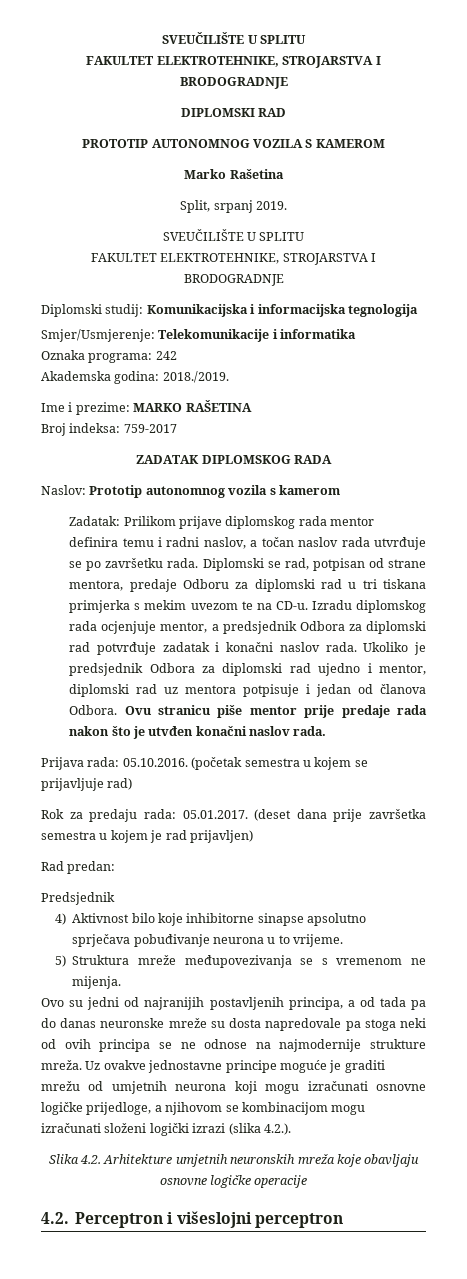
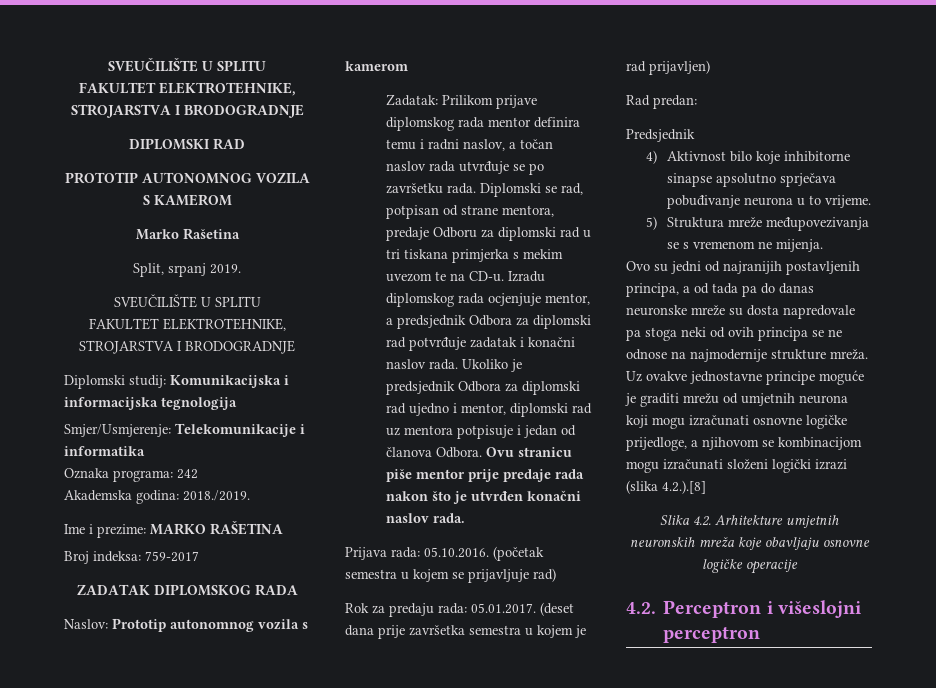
[148,726,194,736] utvđen -> [470,491,523,501] utvrđen
[263,1123,291,1135] 4.2.). -> [662,480,706,494] 4.2.).[8]

